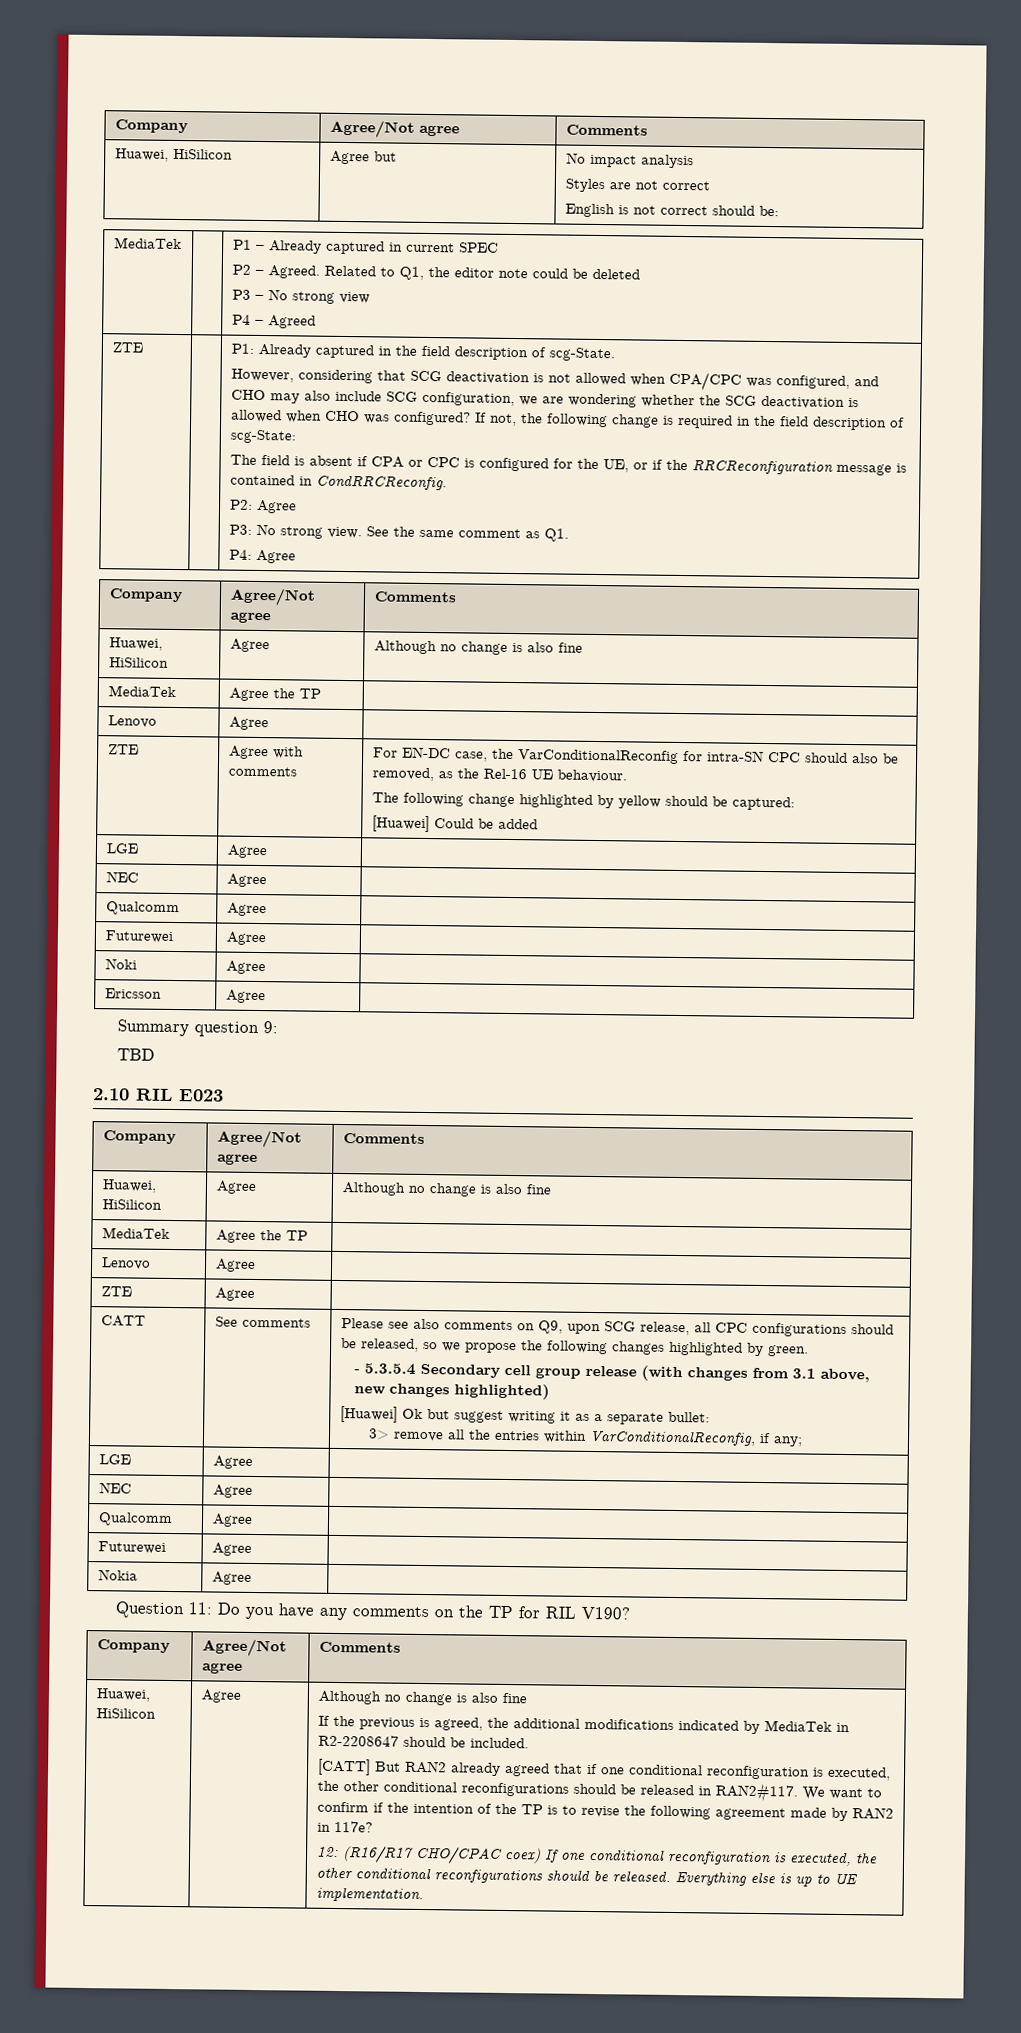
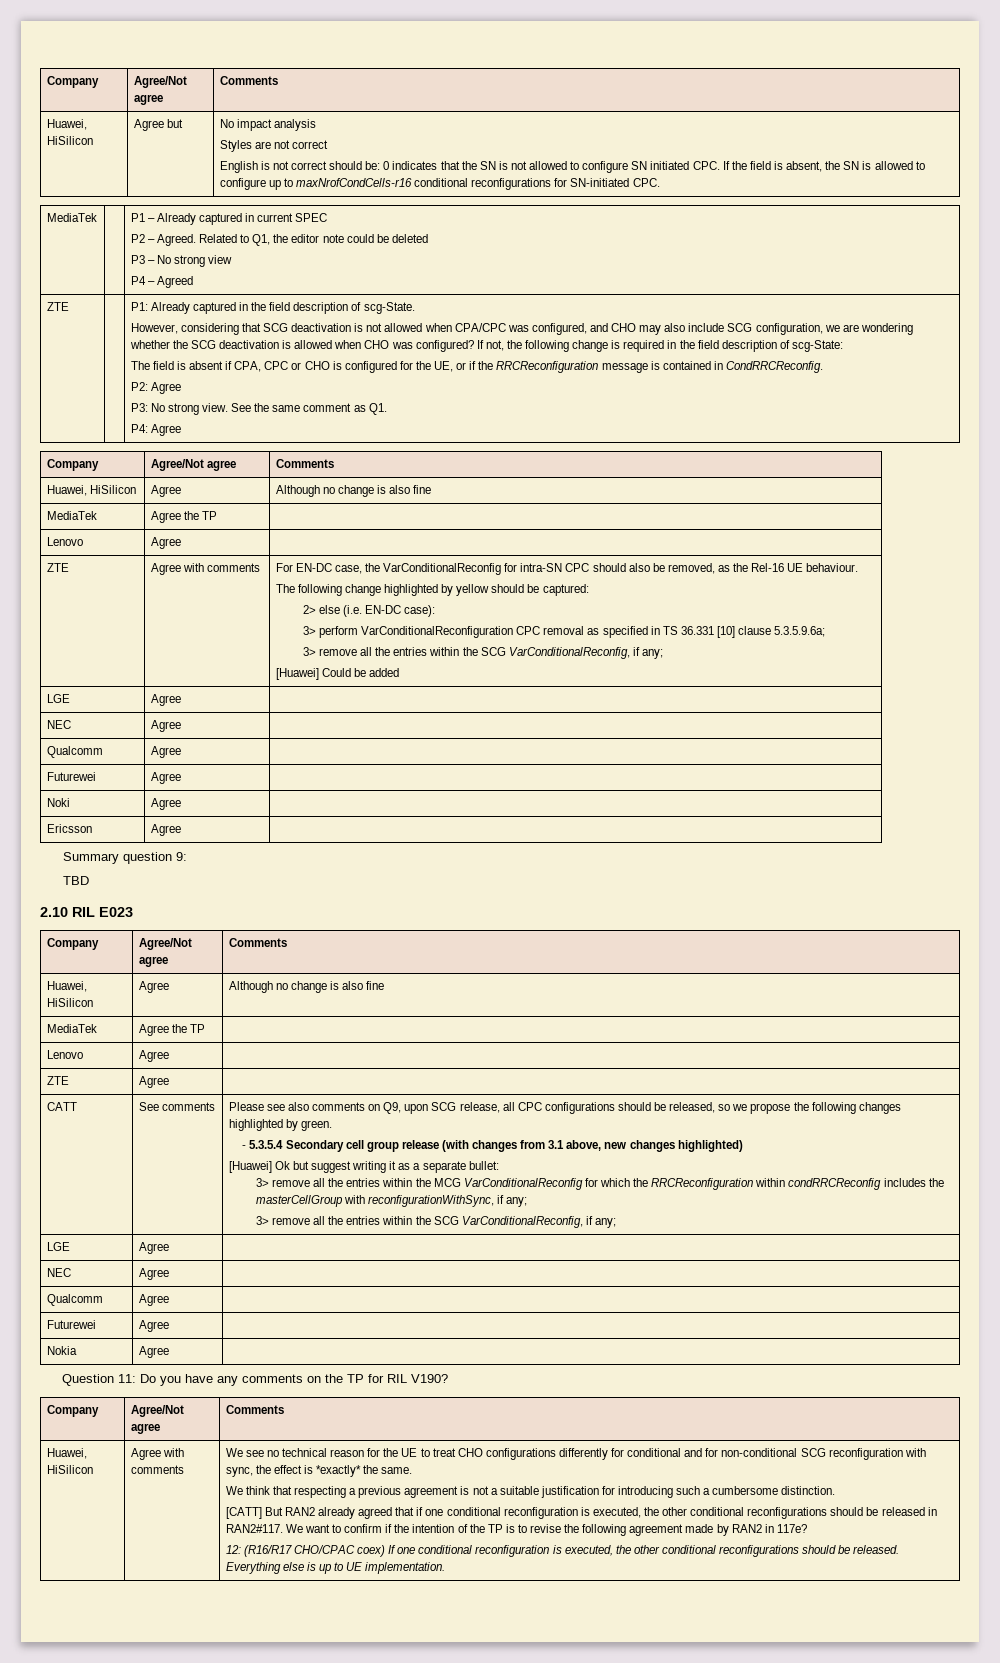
(779, 211) none -> [383,161,925,173] [219,178,660,190] 0 indicates that the SN is not allowed to configure SN initiated CPC. If the field is absent, the SN is allowed to configure up to maxNrofCondCells-r16 conditional reconfigurations for SN-initiated CPC.
[370,456,460,468] CPA or CPC -> [234,361,330,372] CPA, CPC or CHO
(795, 803) none -> [302,605,436,617] [302,626,826,638] [302,647,664,659] // 2> else (i.e. EN-DC case): // 3> perform VarConditionalReconfiguration CPC removal as specified in TS 36.331 [10] clause 5.3.5.9.6a; // 3> remove all the entries within the SCG VarConditionalReconfig, if any;
(587, 1436) none -> [415,1178,944,1190] [255,1195,528,1207] [255,1216,459,1225] the MCG VarConditionalReconfig for which the RRCReconfiguration within condRRCReconfig includes the masterCellGroup with reconfigurationWithSync, if any; // 3> remove all the entries within the SCG
[317,1690,527,1706] [317,1715,850,1735] [317,1734,529,1749] | Although no change is also fine // If the previous is agreed, the additional modifications indicated by MediaTek in R2-2208647 should be included. -> [162,1448,184,1457] [130,1465,184,1474] [225,1448,926,1460] [225,1465,413,1477] [225,1486,836,1498] with comments | We see no technical reason for the UE to treat CHO configurations differently for conditional and for non-conditional SCG reconfiguration with sync, the effect is *exactly* the same. // We think that respecting a previous agreement is not a suitable justification for introducing such a cumbersome distinction.

